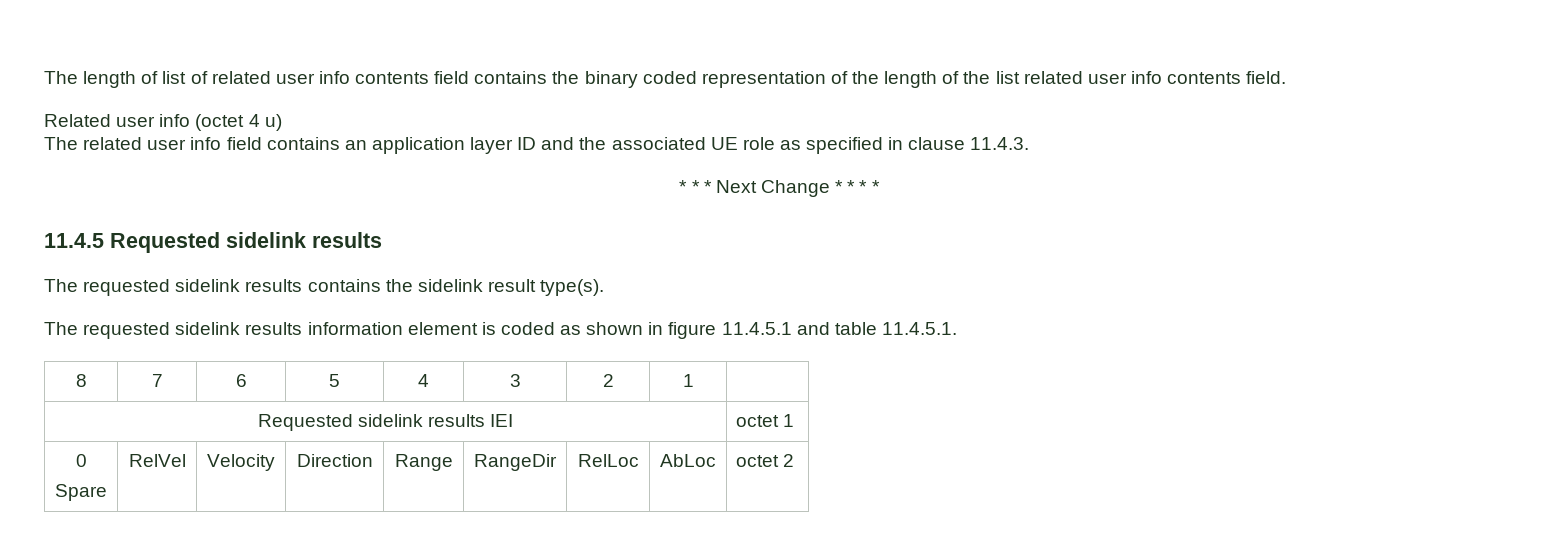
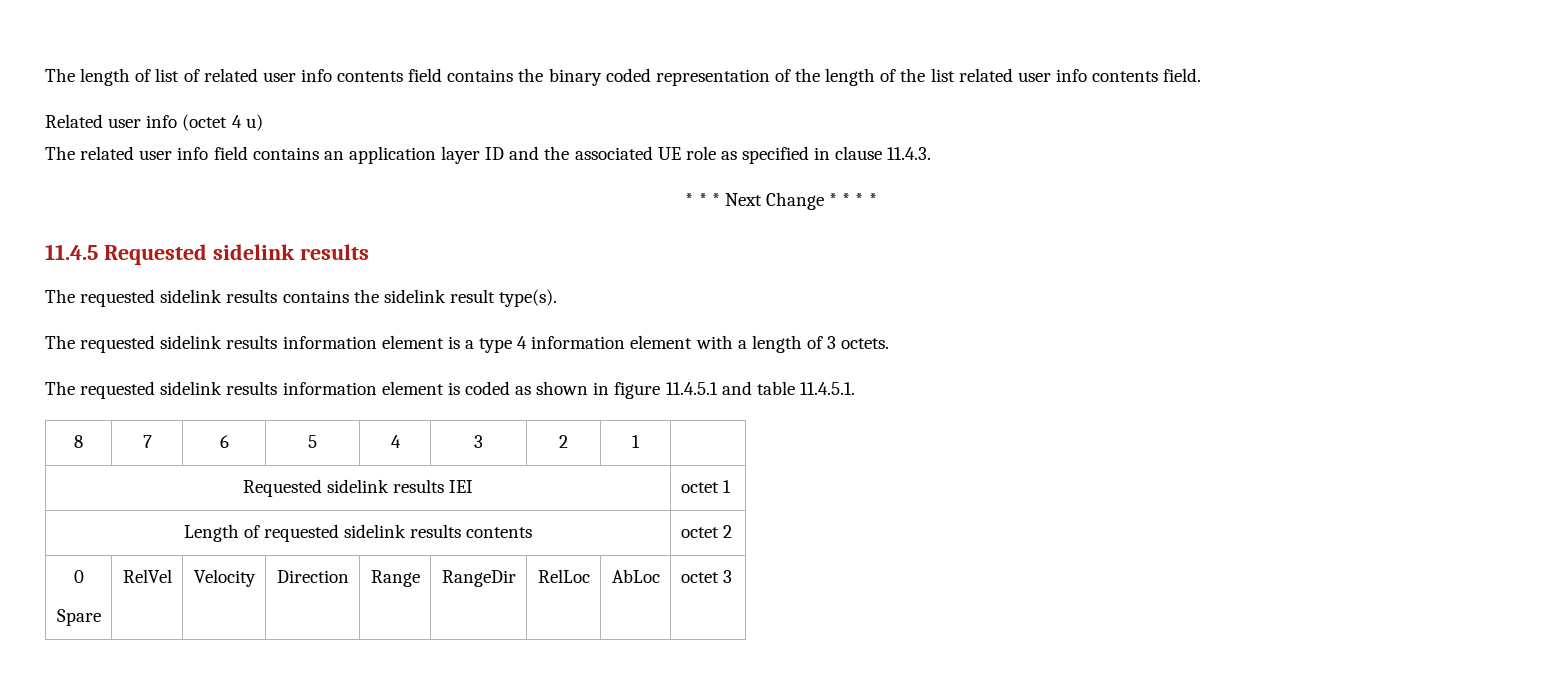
(605, 287) none -> [45,335,890,353] // The requested sidelink results information element is a type 4 information element with a length of 3 octets.
(795, 420) none -> [183,524,533,542] [680,525,732,538] // Length of requested sidelink results contents | octet 2
[783,454,795,467] 2 -> [722,570,732,583] 3

